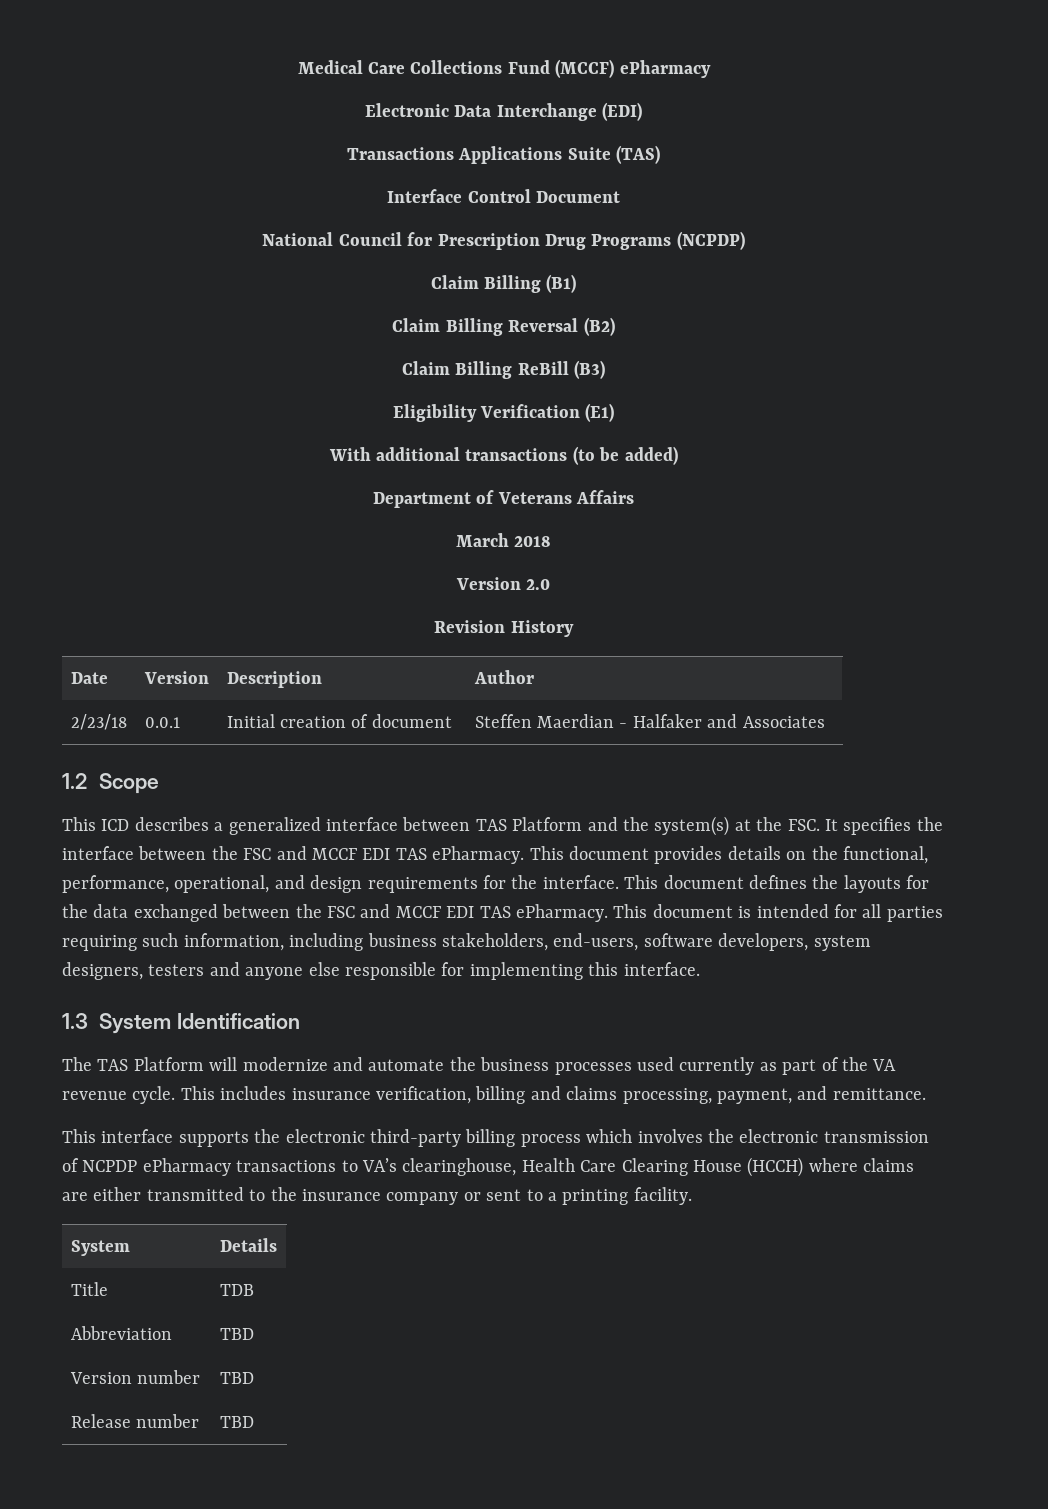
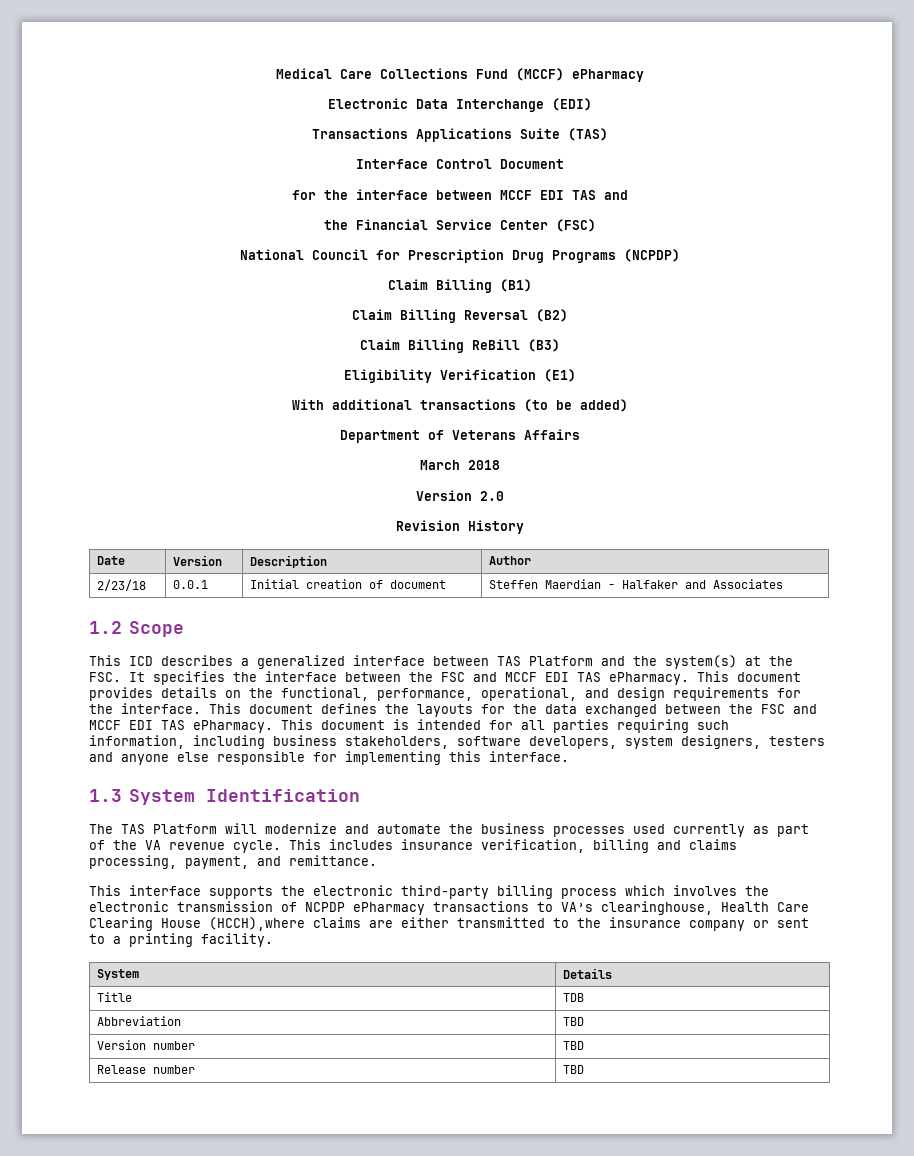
(620, 197) none -> [291,189,628,200] [323,219,596,232] // for the interface between MCCF EDI TAS and // the Financial Service Center (FSC)
[553,933,639,951] end-users, -> (449, 742) none
[747,1157,858,1177] (HCCH) where -> [209,917,305,931] (HCCH),where

